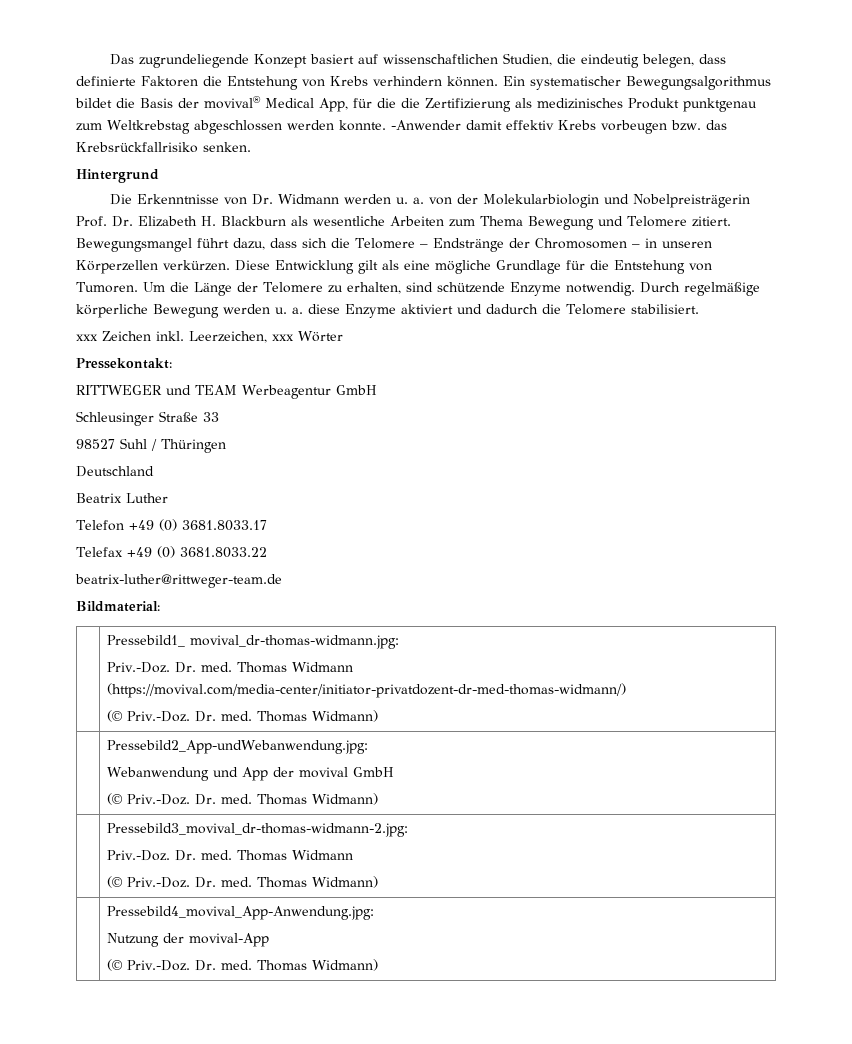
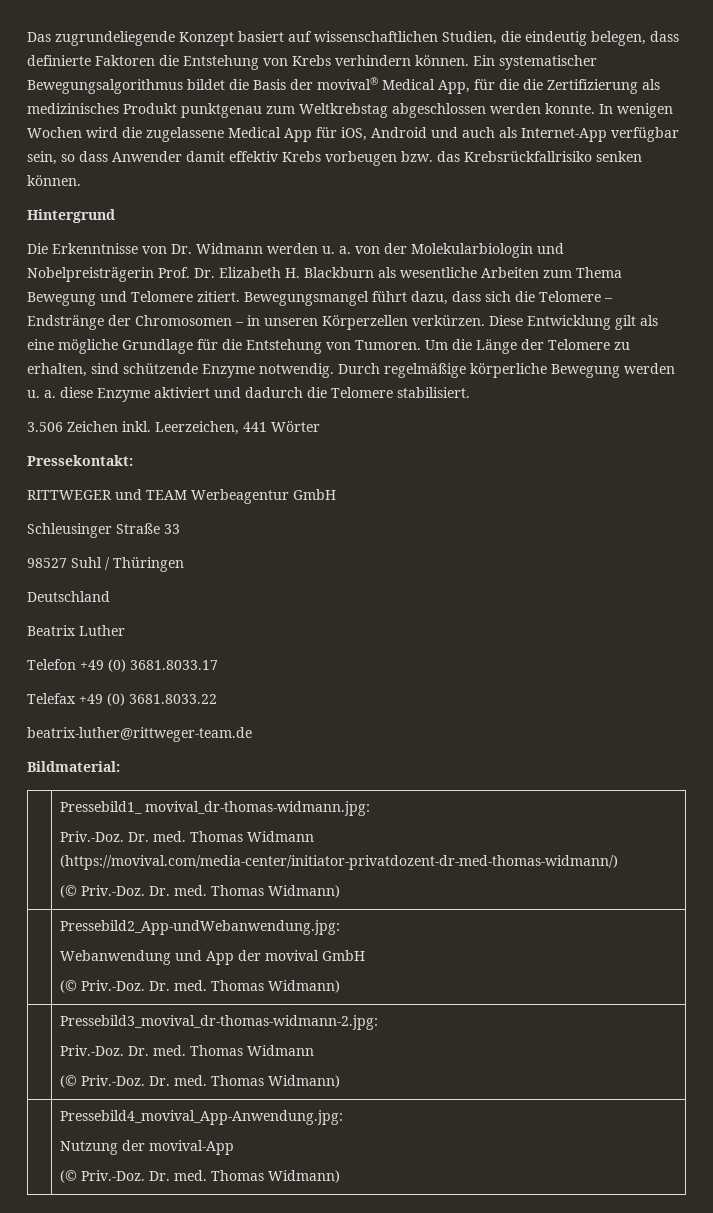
[391,120,461,130] -Anwender -> [599,103,673,118] [27,127,679,142] [27,151,182,165] In wenigen Wochen wird die zugelassene Medical App für iOS, Android und auch als Internet-App verfügbar sein, so dass Anwender
[203,142,251,152] senken. -> [596,151,642,162] [27,175,81,186] senken können.
[76,334,98,341] xxx -> [27,422,63,432] 3.506
[272,334,294,341] xxx -> [243,422,267,432] 441

